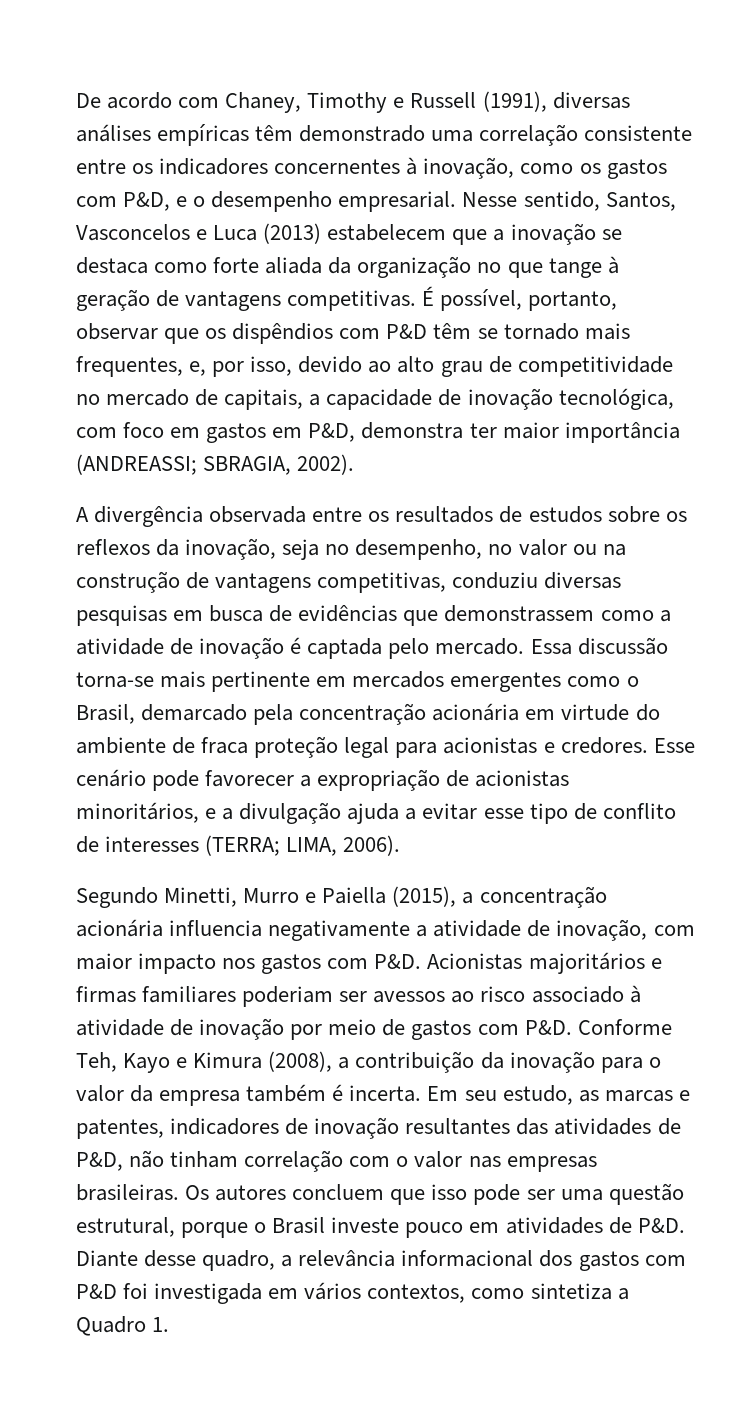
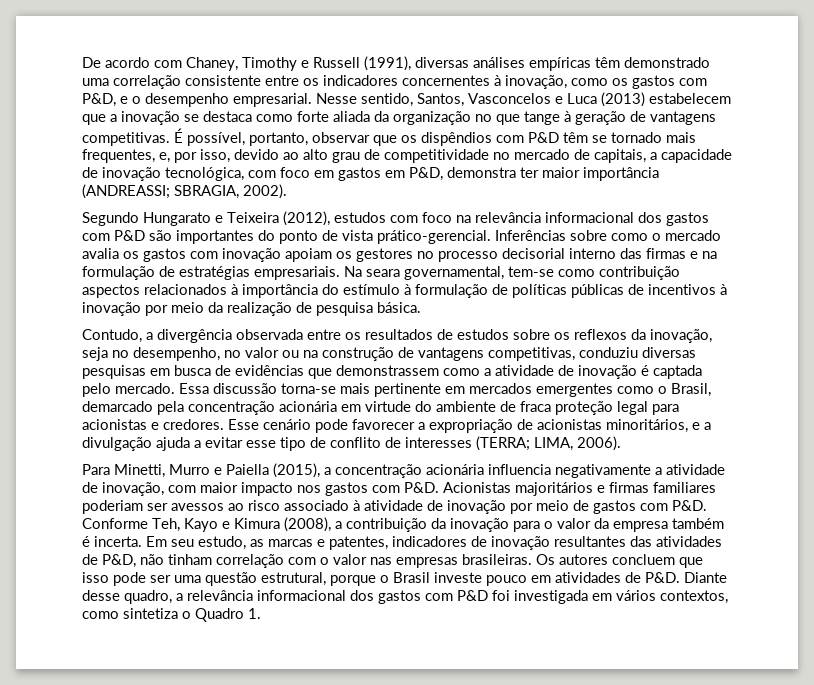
[76,507,89,522] A -> [82,211,709,226] [82,230,721,244] [82,248,717,262] [82,266,680,280] [82,284,727,298] [82,302,421,316] [82,329,153,343] Segundo Hungarato e Teixeira (2012), estudos com foco na relevância informacional dos gastos com P&D são importantes do ponto de vista prático-gerencial. Inferências sobre como o mercado avalia os gastos com inovação apoiam os gestores no processo decisorial interno das firmas e na formulação de estratégias empresariais. Na seara governamental, tem-se como contribuição aspectos relacionados à importância do estímulo à formulação de políticas públicas de incentivos à inovação por meio da realização de pesquisa básica. // Contudo, a
[76,887,158,908] Segundo -> [82,464,110,475] Para
[617,1288,629,1300] a -> [182,611,191,619] o

